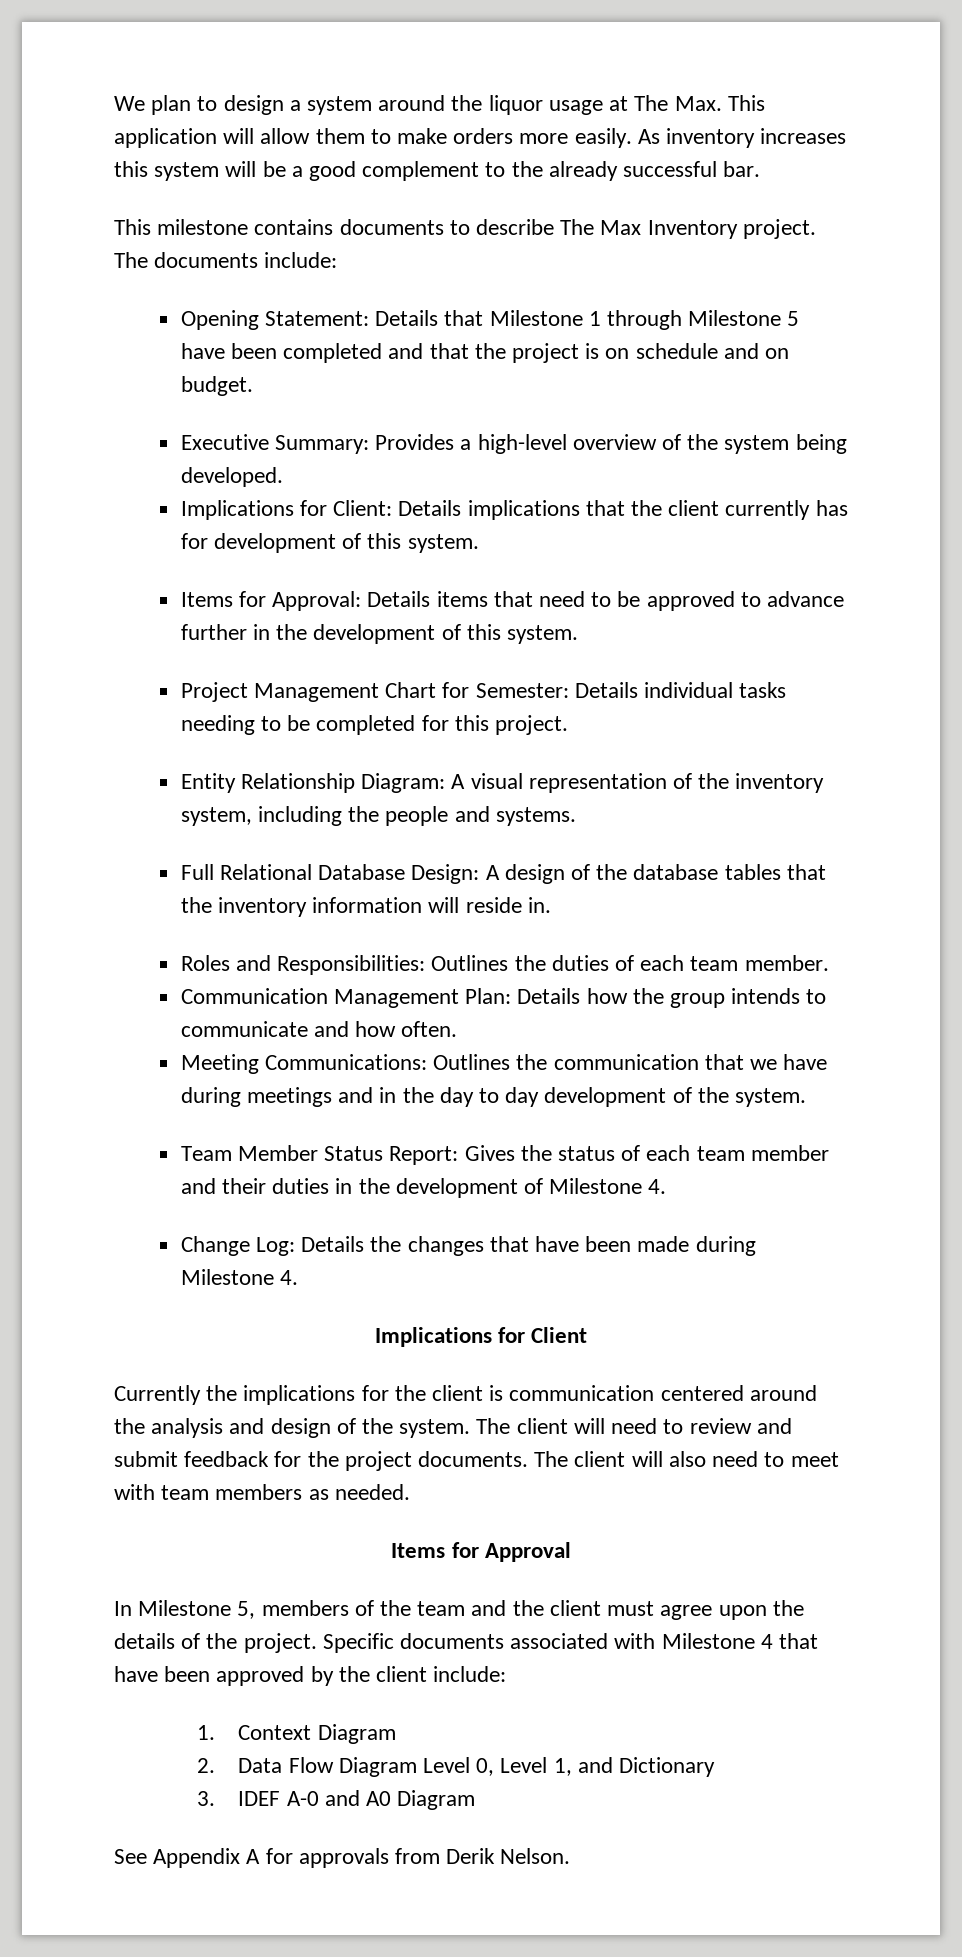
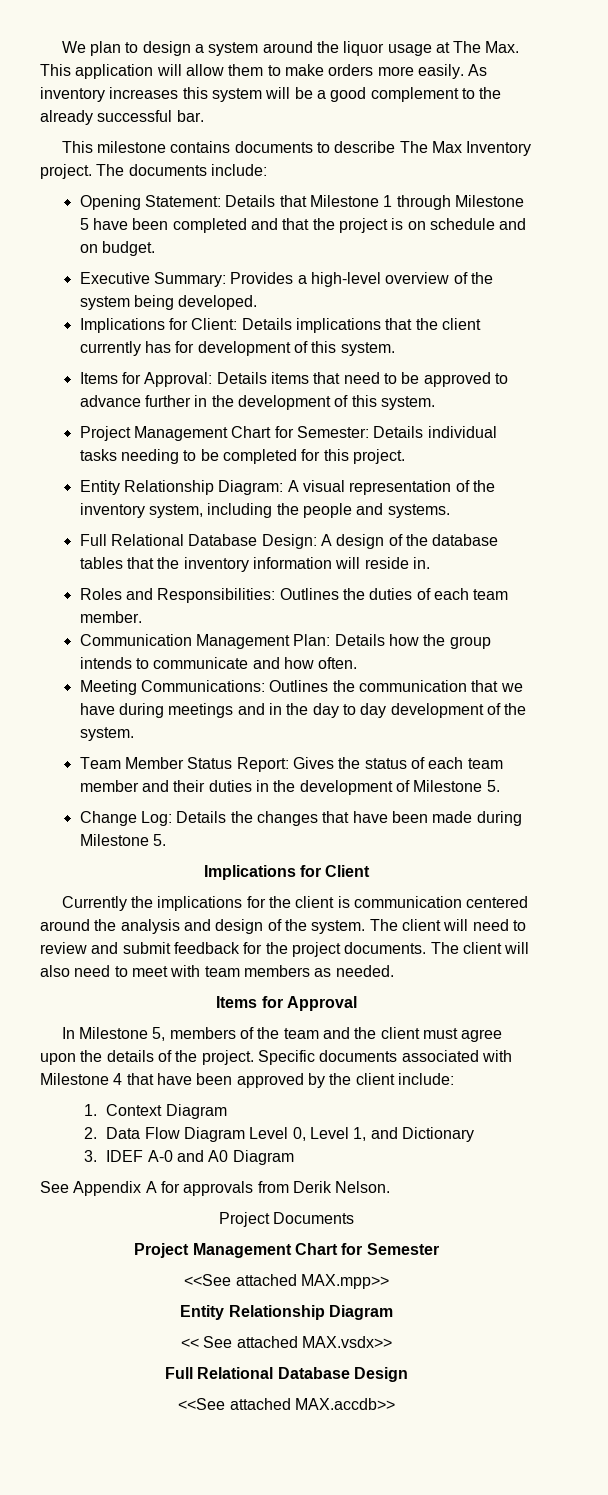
[648,1179,667,1194] 4. -> [486,780,500,792] 5.
[279,1270,298,1285] 4. -> [153,834,167,846] 5.
(571, 1856) none -> [218,1212,355,1227] [134,1243,439,1258] [184,1274,389,1289] [180,1305,393,1320] [181,1336,392,1348] [165,1367,408,1382] [178,1398,395,1410] // Project Documents // Project Management Chart for Semester // <<See attached MAX.mpp>> // Entity Relationship Diagram // << See attached MAX.vsdx>> // Full Relational Database Design // <<See attached MAX.accdb>>

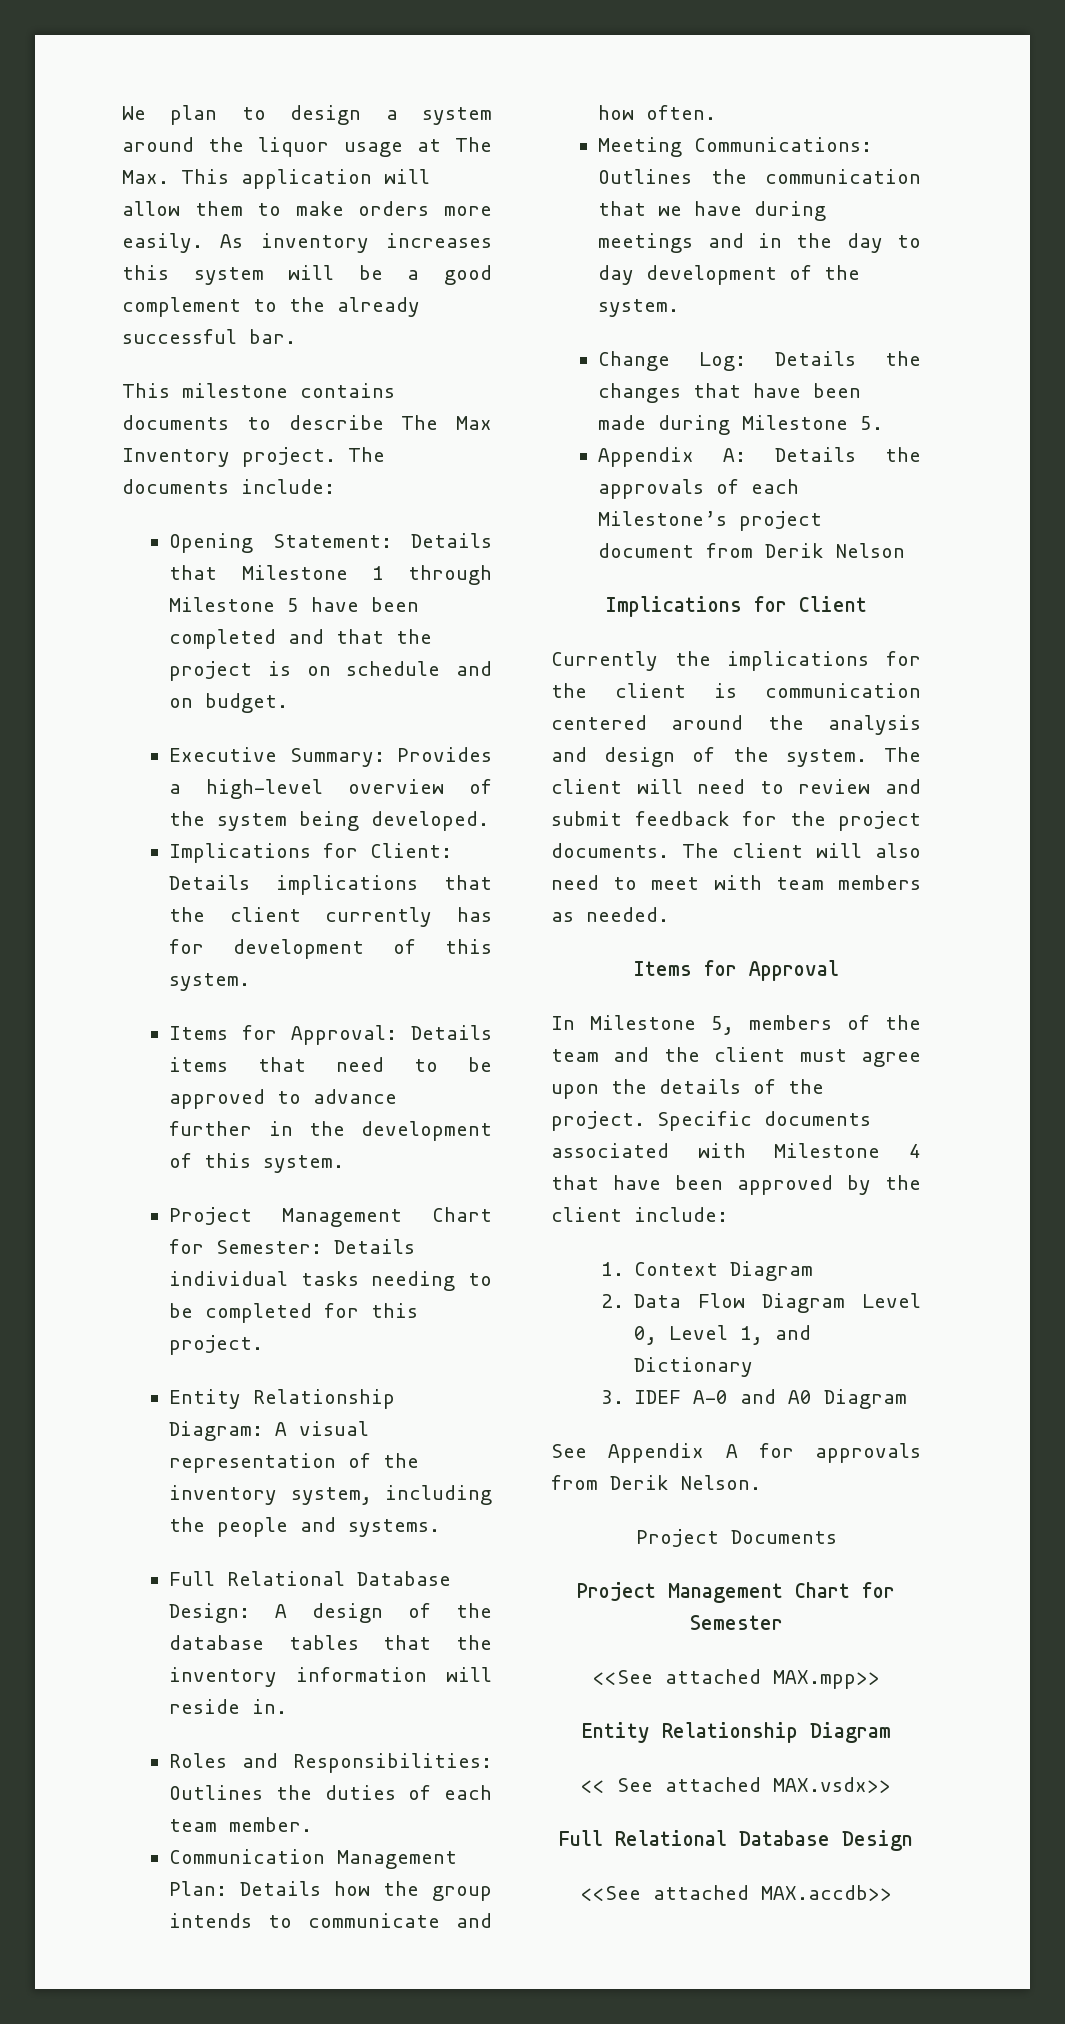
[79,757,503,772] [79,780,500,795] // Team Member Status Report: Gives the status of each team member and their duties in the development of Milestone 5. -> (680, 308) none
(167, 840) none -> [598,447,921,467] [598,479,800,499] [598,511,823,531] [598,543,906,558] // Appendix A: Details the approvals of each Milestone’s project document from Derik Nelson

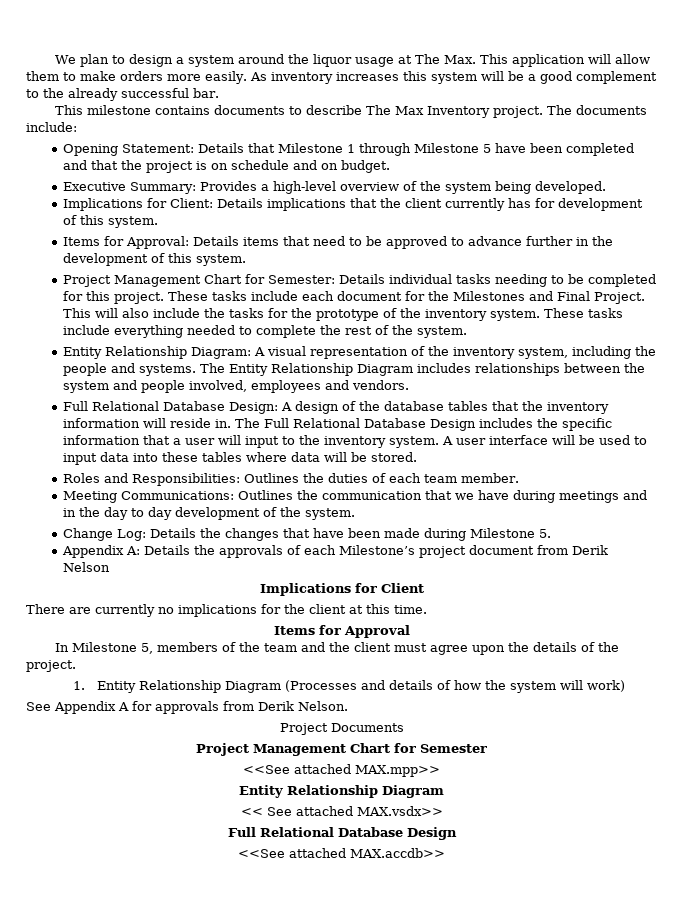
(264, 1345) none -> [168,291,646,304] [63,308,624,321] [63,325,468,338] These tasks include each document for the Milestones and Final Project. This will also include the tasks for the prototype of the inventory system. These tasks include everything needed to complete the rest of the system.
(441, 1528) none -> [200,363,646,376] [63,380,410,393] The Entity Relationship Diagram includes relationships between the system and people involved, employees and vendors.
(288, 1706) none -> [235,418,613,431] [63,435,648,448] [63,452,418,465] The Full Relational Database Design includes the specific information that a user will input to the inventory system. A user interface will be used to input data into these tables where data will be stored.
[169,1849,458,1869] [169,1881,492,1901] [169,1913,492,1928] [598,105,717,120] // Communication Management Plan: Details how the group intends to communicate and how often. -> (520, 478) none
[551,651,921,671] [551,683,921,698] [551,715,921,735] [551,747,921,767] [551,779,921,794] [551,811,921,831] [551,843,921,858] [551,875,921,890] [551,907,669,922] Currently the implications for the client is communication centered around the analysis and design of the system. The client will need to review and submit feedback for the project documents. The client will also need to meet with team members as needed. -> [26,604,427,617] There are currently no implications for the client at this time.
[657,1111,871,1131] [551,1143,921,1158] [551,1175,921,1195] [551,1207,728,1222] Specific documents associated with Milestone 4 that have been approved by the client include: -> (76, 666) none
[633,1261,813,1281] [600,1293,921,1313] [633,1325,811,1345] [633,1357,753,1377] [600,1389,907,1409] Context Diagram // 2. Data Flow Diagram Level 0, Level 1, and Dictionary // 3. IDEF A-0 and A0 Diagram -> [96,680,625,693] Entity Relationship Diagram (Processes and details of how the system will work)

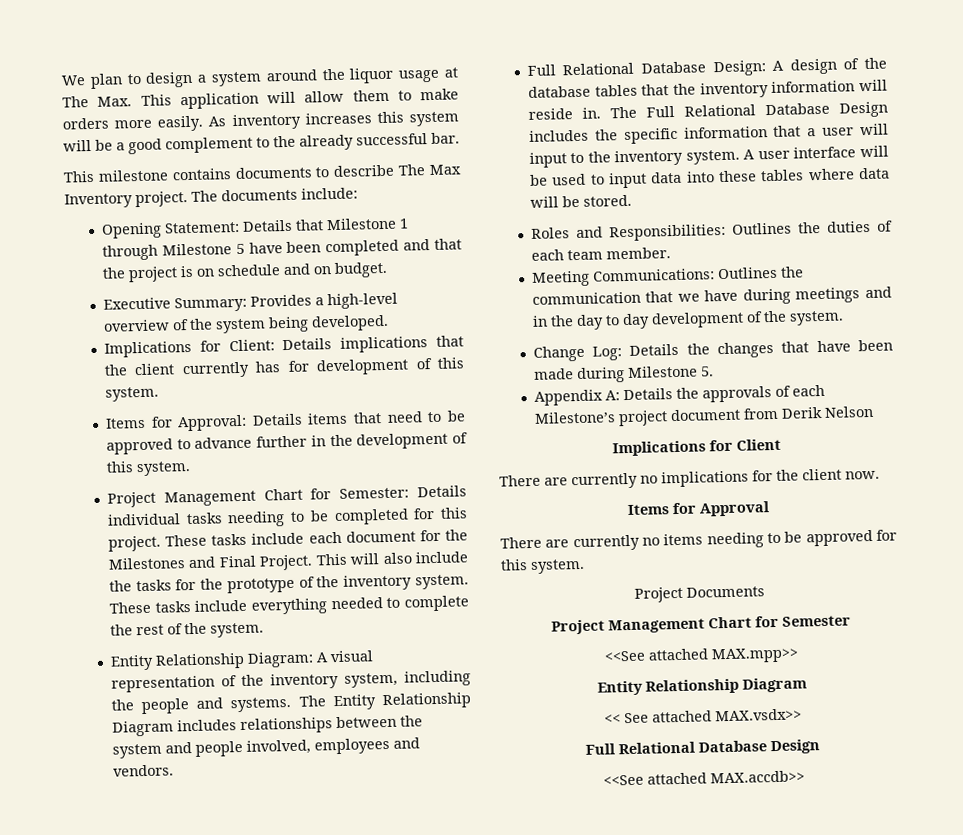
[349,604,427,614] at this time. -> [845,470,880,480] now.
[54,642,619,655] [26,660,76,672] [73,680,625,693] [26,701,348,714] In Milestone 5, members of the team and the client must agree upon the details of the project. // 1. Entity Relationship Diagram (Processes and details of how the system will work) // See Appendix A for approvals from Derik Nelson. -> [500,529,897,552] [500,558,585,575] There are currently no items needing to be approved for this system.

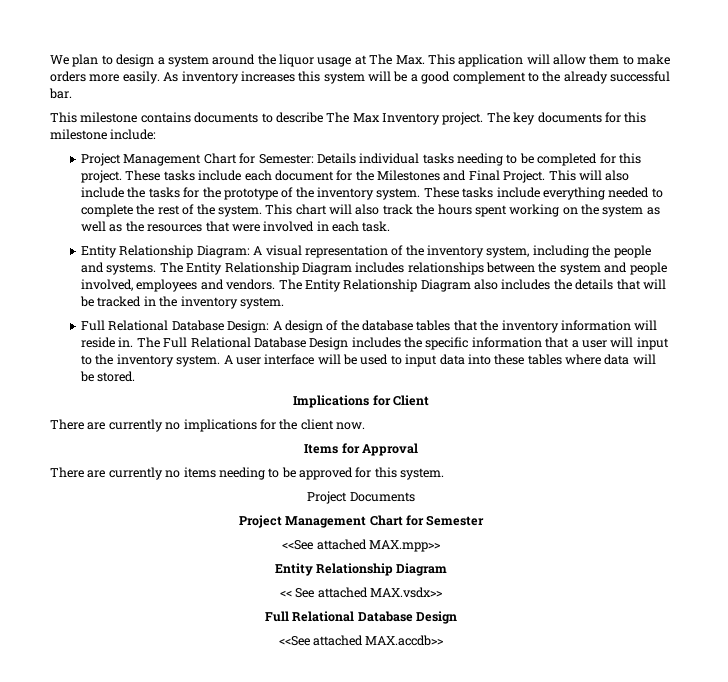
[221,187,358,202] [100,217,409,239] [101,238,462,261] [101,261,388,283] [102,292,398,313] [102,314,389,334] [103,335,464,358] [103,357,464,379] [104,386,159,402] [104,410,467,432] [105,432,468,455] [105,461,191,477] documents include: // Opening Statement: Details that Milestone 1 through Milestone 5 have been completed and that the project is on schedule and on budget. // Executive Summary: Provides a high-level overview of the system being developed. // Implications for Client: Details implications that the client currently has for development of this system. // Items for Approval: Details items that need to be approved to advance further in the development of this system. -> [513,112,647,125] [50,129,157,140] key documents for this milestone include:
(264, 630) none -> [265,204,660,217] [81,221,391,232] This chart will also track the hours spent working on the system as well as the resources that were involved in each task.
(174, 770) none -> [278,279,666,292] [80,296,284,309] The Entity Relationship Diagram also includes the details that will be tracked in the inventory system.
[530,220,893,242] [530,247,671,261] [531,266,804,287] [531,286,892,305] [531,310,844,331] [532,339,893,362] [533,365,714,384] [533,384,825,406] [533,405,874,427] // Roles and Responsibilities: Outlines the duties of each team member. // Meeting Communications: Outlines the communication that we have during meetings and in the day to day development of the system. // Change Log: Details the changes that have been made during Milestone 5. // Appendix A: Details the approvals of each Milestone’s project document from Derik Nelson -> (136, 376) none

